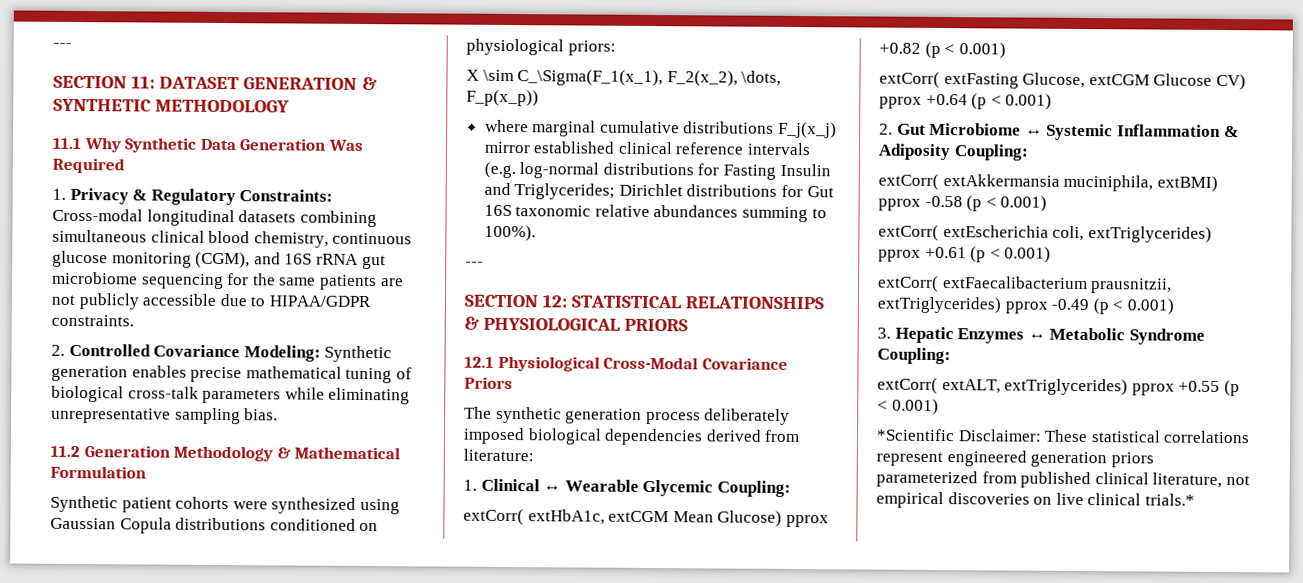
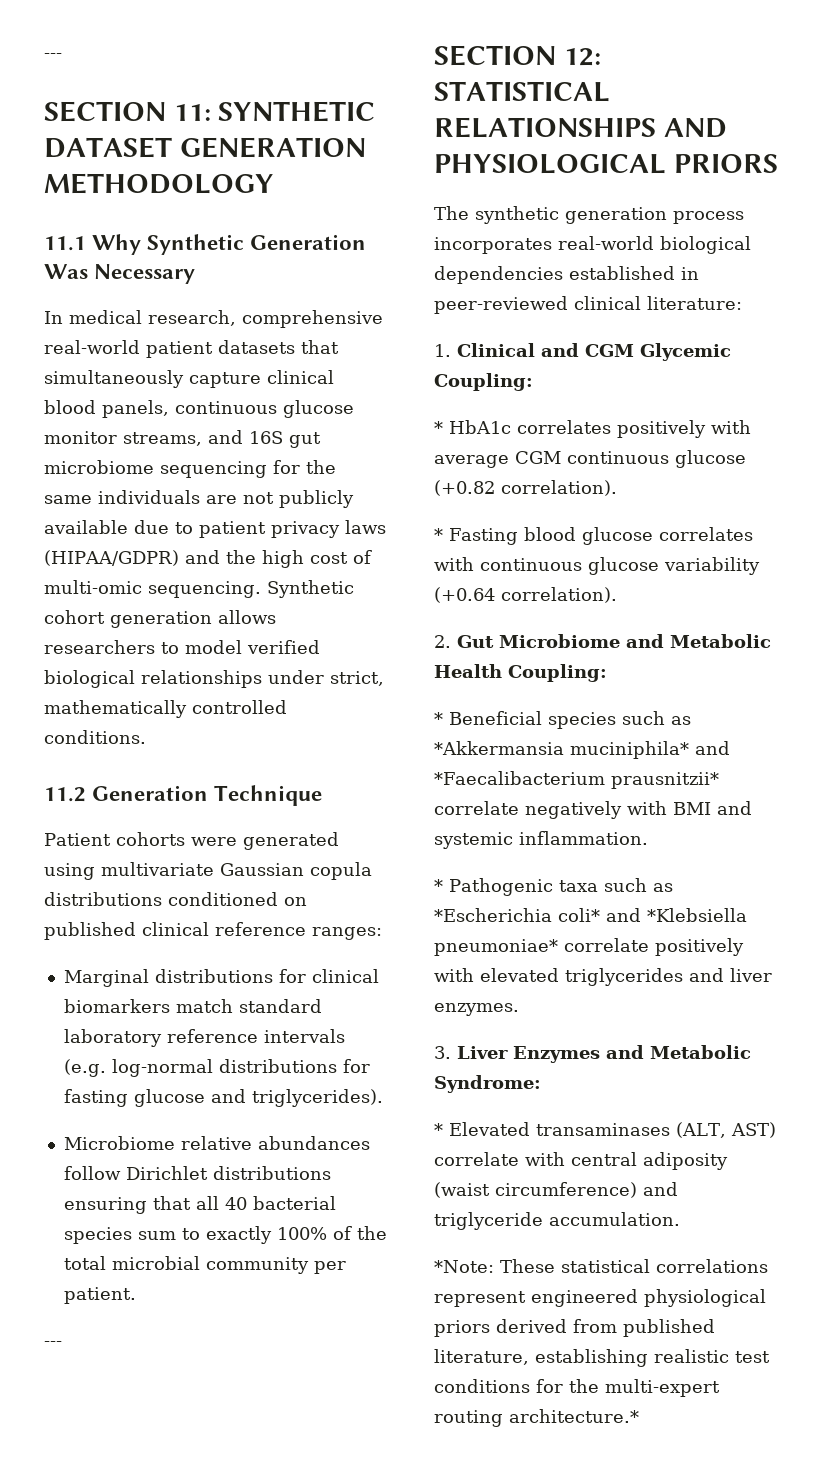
(156, 82) none -> [218,101,376,122] SYNTHETIC
[361,76,377,91] [53,98,152,112] & SYNTHETIC -> (366, 147) none
[199,138,237,151] Data -> (245, 244) none
[52,157,125,174] [52,187,334,206] [52,208,377,228] [52,229,147,243] Required // 1. Privacy & Regulatory Constraints: Cross-modal longitudinal datasets combining simultaneous -> [94,264,196,284] [44,310,383,328] [44,340,339,358] [44,370,261,388] Necessary // In medical research, comprehensive real-world patient datasets that simultaneously capture
[253,231,413,248] [52,250,251,269] chemistry, continuous glucose monitoring (CGM), -> [102,400,354,418] [44,431,202,446] panels, continuous glucose monitor streams,
[315,253,359,265] rRNA -> (283, 437) none
[319,274,377,291] patients -> [98,490,200,504] individuals
[142,293,217,306] accessible -> [44,520,128,534] available
[268,295,371,308] [51,314,134,327] [51,343,393,363] [51,365,412,384] [51,385,411,405] [51,407,279,425] [50,445,401,462] [50,465,146,479] [50,495,400,515] [50,517,379,534] [466,38,616,56] [466,69,782,87] [466,89,539,107] [484,119,838,139] [483,141,673,155] HIPAA/GDPR constraints. // 2. Controlled Covariance Modeling: Synthetic generation enables precise mathematical tuning of biological cross-talk parameters while eliminating unrepresentative sampling bias. // 11.2 Generation Methodology & Mathematical Formulation // Synthetic patient cohorts were synthesized using Gaussian Copula distributions conditioned on physiological priors: // X \sim C_\Sigma(F_1(x_1), F_2(x_2), \dots, F_p(x_p)) // where marginal cumulative distributions F_j(x_j) mirror established clinical -> [199,520,386,538] [44,550,372,568] [44,580,354,598] [44,610,276,628] [44,640,320,654] [44,670,384,688] [44,700,287,718] [44,730,146,744] [44,785,323,806] [44,832,339,850] [44,862,372,880] [44,892,307,906] [44,922,382,940] [63,969,379,987] [63,999,322,1013] [63,1029,162,1047] patient privacy laws (HIPAA/GDPR) and the high cost of multi-omic sequencing. Synthetic cohort generation allows researchers to model verified biological relationships under strict, mathematically controlled conditions. // 11.2 Generation Technique // Patient cohorts were generated using multivariate Gaussian copula distributions conditioned on published clinical reference ranges: // Marginal distributions for clinical biomarkers match standard laboratory
[723,163,831,180] [483,182,834,200] [483,204,827,223] [483,224,536,242] Fasting Insulin and Triglycerides; Dirichlet distributions for Gut 16S taxonomic relative abundances summing to 100%). -> [63,1089,383,1107] [63,1136,370,1150] [63,1166,331,1180] [63,1196,336,1214] [63,1226,387,1244] [63,1256,346,1274] [63,1287,136,1304] fasting glucose and triglycerides). // Microbiome relative abundances follow Dirichlet distributions ensuring that all 40 bacterial species sum to exactly 100% of the total microbial community per patient.
[464,316,479,330] & -> [663,118,727,138] AND
[464,355,788,372] [464,376,513,390] // 12.1 Physiological Cross-Modal Covariance Priors -> (778, 163) none
[704,408,791,425] [463,427,801,446] deliberately imposed biological dependencies derived from -> [434,236,751,254] [434,266,699,284] [434,296,641,314] incorporates real-world biological dependencies established in peer-reviewed clinical
[543,479,639,492] ↔ Wearable -> [541,343,634,357] and CGM
[463,508,829,528] [879,41,1006,59] [879,71,1246,91] [879,93,1053,110] [879,122,1239,141] [878,143,1029,161] [878,173,1218,192] [878,195,1048,212] [878,224,1212,243] [878,246,1052,263] [878,275,1173,294] [877,296,1174,315] [877,326,1205,345] [877,347,951,365] [877,377,1240,397] [877,398,939,416] [876,428,1042,442] extCorr( extHbA1c, extCGM Mean Glucose) pprox +0.82 (p < 0.001) // extCorr( extFasting Glucose, extCGM Glucose CV) pprox +0.64 (p < 0.001) // 2. Gut Microbiome ↔ Systemic Inflammation & Adiposity Coupling: // extCorr( extAkkermansia muciniphila, extBMI) pprox -0.58 (p < 0.001) // extCorr( extEscherichia coli, extTriglycerides) pprox +0.61 (p < 0.001) // extCorr( extFaecalibacterium prausnitzii, extTriglycerides) pprox -0.49 (p < 0.001) // 3. Hepatic Enzymes ↔ Metabolic Syndrome Coupling: // extCorr( extALT, extTriglycerides) pprox +0.55 (p < 0.001) // *Scientific Disclaimer: -> [434,420,751,438] [434,450,746,468] [434,480,617,496] [434,527,753,545] [434,557,760,575] [434,587,617,603] [434,634,771,648] [434,664,607,682] [434,711,691,729] [434,741,730,759] [434,771,719,789] [434,801,752,819] [434,831,648,849] [434,878,673,896] [434,908,747,922] [434,938,744,956] [434,968,772,986] [434,1003,519,1016] [434,1045,751,1063] [434,1075,541,1093] [434,1122,776,1138] [434,1152,728,1170] [434,1182,678,1198] [434,1212,680,1230] [434,1260,494,1273] * HbA1c correlates positively with average CGM continuous glucose (+0.82 correlation). // * Fasting blood glucose correlates with continuous glucose variability (+0.64 correlation). // 2. Gut Microbiome and Metabolic Health Coupling: // * Beneficial species such as *Akkermansia muciniphila* and *Faecalibacterium prausnitzii* correlate negatively with BMI and systemic inflammation. // * Pathogenic taxa such as *Escherichia coli* and *Klebsiella pneumoniae* correlate positively with elevated triglycerides and liver enzymes. // 3. Liver Enzymes and Metabolic Syndrome: // * Elevated transaminases (ALT, AST) correlate with central adiposity (waist circumference) and triglyceride accumulation. // *Note:
[1030,451,1154,468] [876,470,1250,489] [876,491,1195,509] generation priors parameterized from published clinical literature, not empirical discoveries on live clinical trials.* -> [644,1289,766,1307] [434,1319,715,1337] [434,1349,770,1367] [434,1379,720,1397] [434,1409,639,1427] physiological priors derived from published literature, establishing realistic test conditions for the multi-expert routing architecture.*

